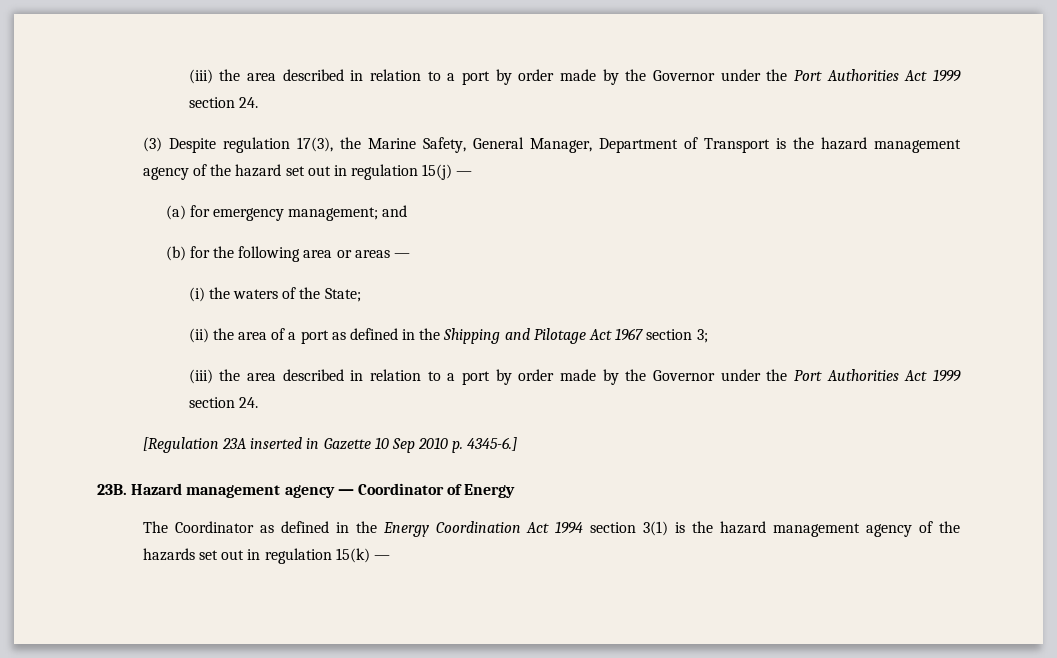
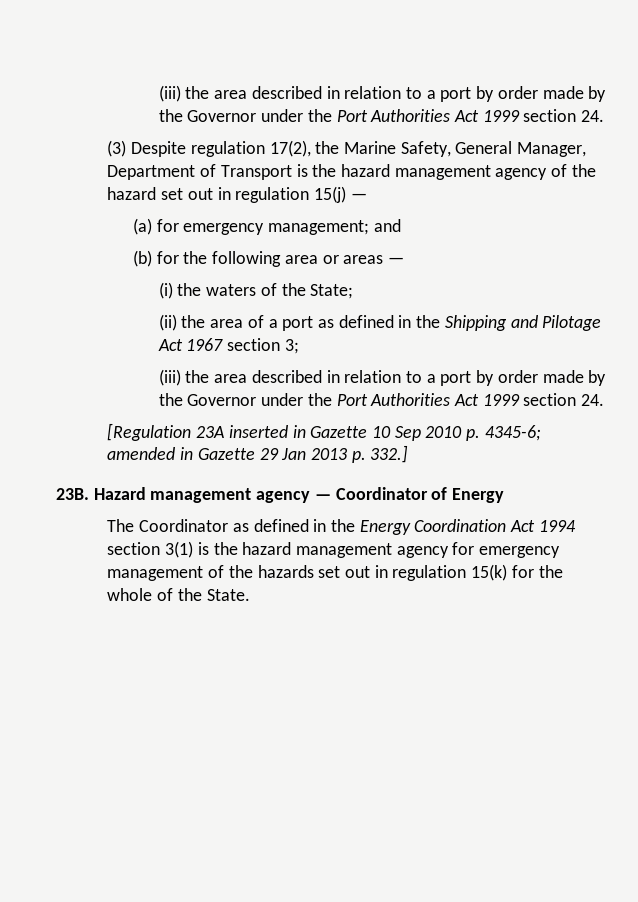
[296,137,333,152] 17(3), -> [269,140,311,157] 17(2),
[467,437,518,451] 4345-6.] -> [484,425,541,441] [107,445,409,463] 4345-6; amended in Gazette 29 Jan 2013 p. 332.]
(913, 530) none -> [452,542,561,558] [107,566,204,581] for emergency management
[373,555,390,560] — -> [511,565,563,578] [107,588,250,601] for the whole of the State.

